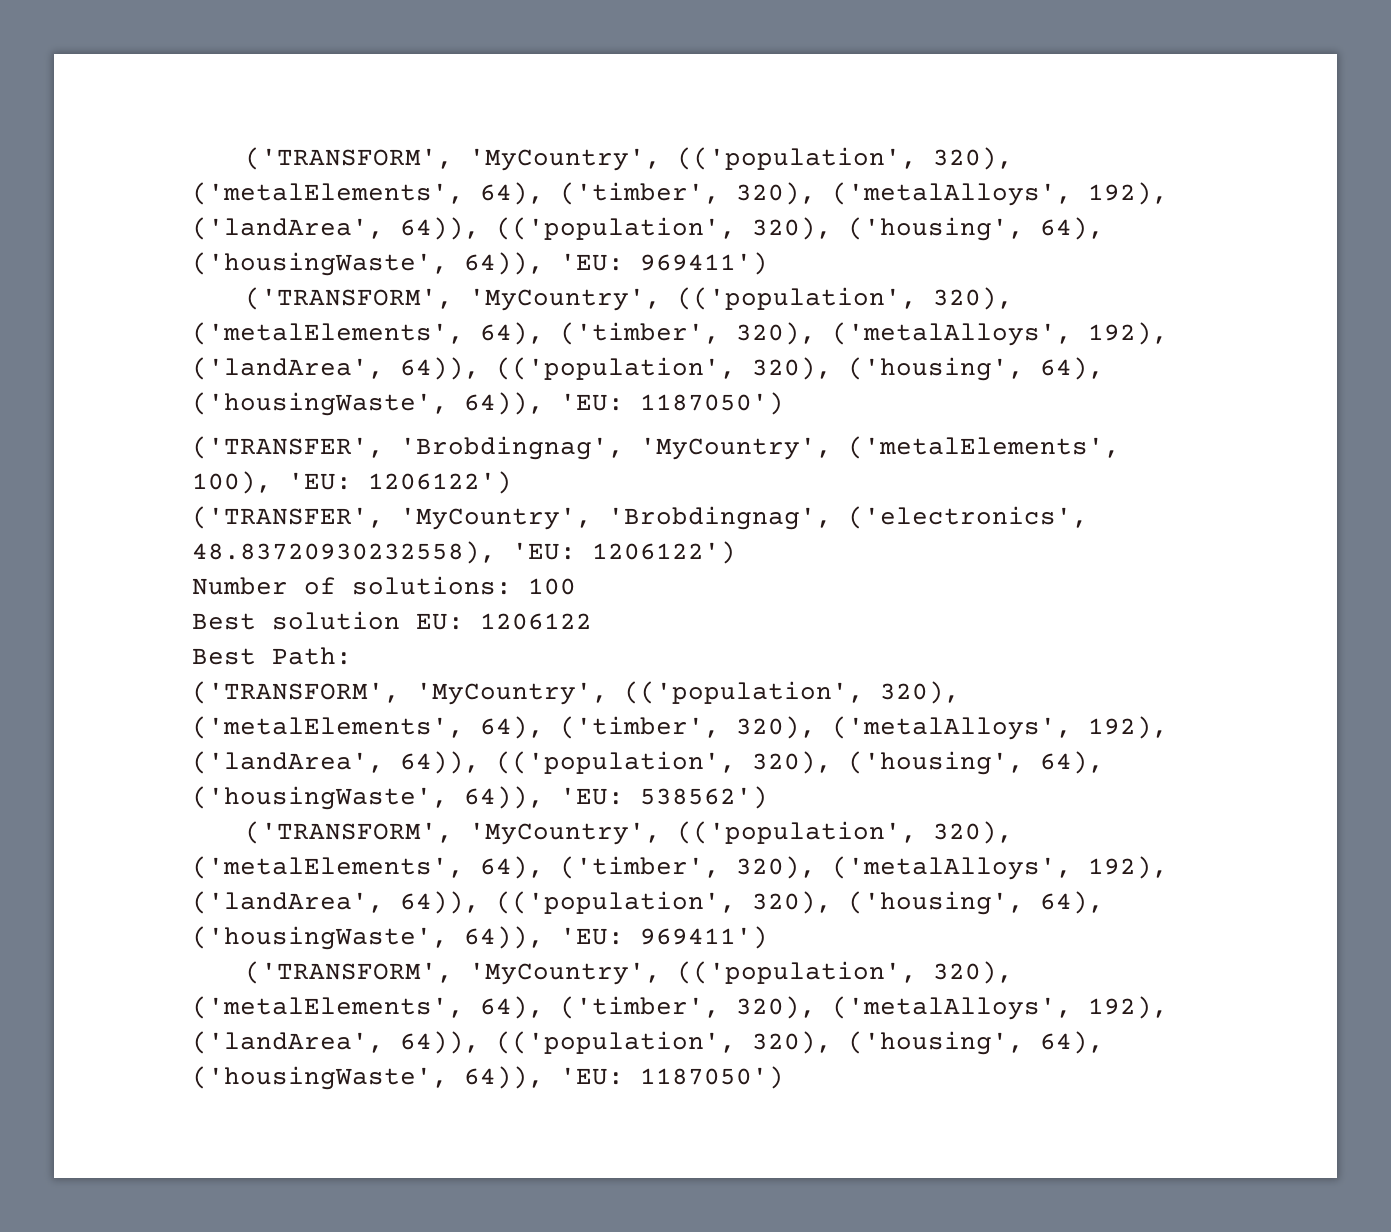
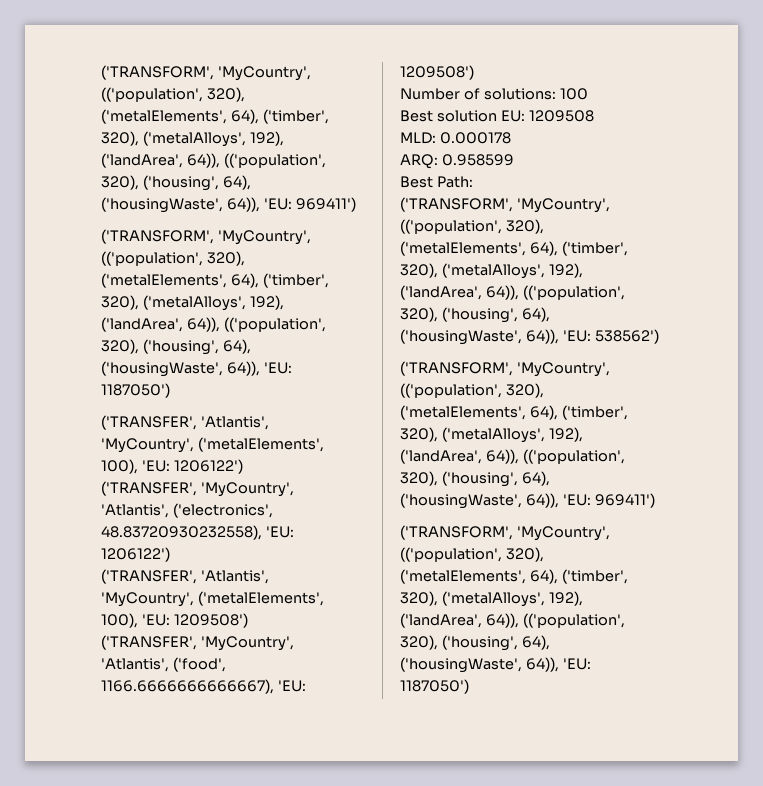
[400,436,624,460] 'Brobdingnag', -> [200,416,269,430] 'Atlantis',
[608,506,832,530] 'Brobdingnag', -> [101,504,169,518] 'Atlantis',
(736, 552) none -> [101,569,269,584] [101,591,324,607] [101,613,248,628] [101,635,294,651] [101,657,226,672] [101,679,306,694] [400,65,474,80] // ('TRANSFER', 'Atlantis', 'MyCountry', ('metalElements', 100), 'EU: 1209508') // ('TRANSFER', 'MyCountry', 'Atlantis', ('food', 1166.6666666666667), 'EU: 1209508')
[480,613,592,630] 1206122 -> [528,110,594,122] [400,132,511,144] [400,154,514,169] 1209508 // MLD: 0.000178 // ARQ: 0.958599

